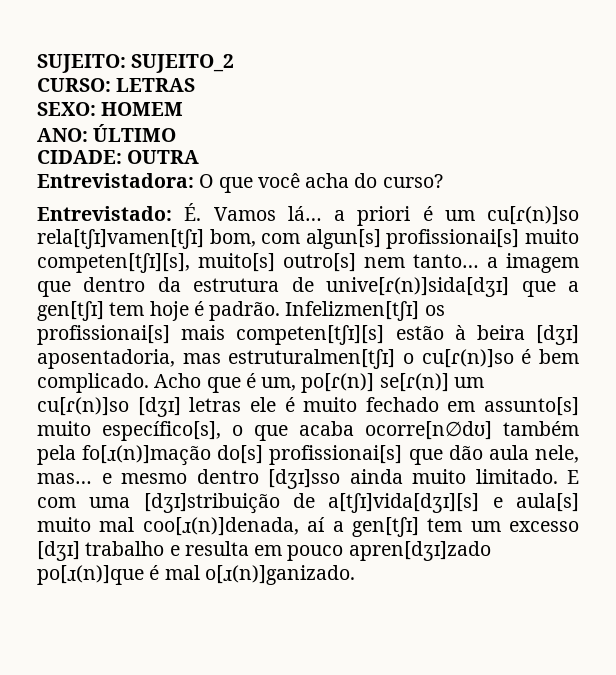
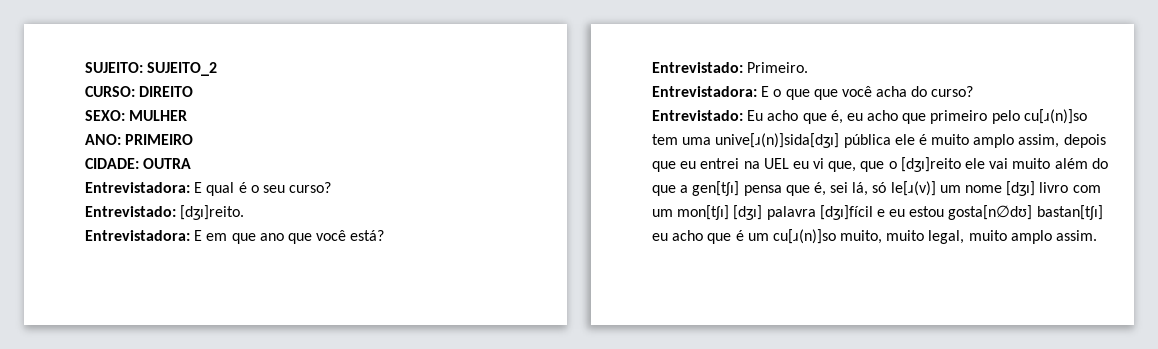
[116,78,196,92] LETRAS -> [139,86,194,97] DIREITO
[101,102,184,116] HOMEM -> [129,110,188,121] MULHER
[93,124,177,142] ÚLTIMO -> [125,134,194,145] PRIMEIRO
[199,174,214,188] O -> [194,182,332,196] [85,205,245,220] [85,230,385,244] [652,62,809,73] [652,86,810,100] E qual é o seu curso? // Entrevistado: [dʒɪ]reito. // Entrevistadora: E em que ano que você está? // Entrevistado: Primeiro. // Entrevistadora: E o que
[184,203,579,226] [37,229,579,249] [37,253,579,273] [37,277,579,297] [37,301,445,321] [37,325,580,345] [37,349,579,369] [37,373,484,393] [37,397,579,417] [37,421,579,441] [37,445,580,466] [37,469,579,489] [37,493,579,514] [37,517,579,537] [37,541,491,561] [37,565,355,585] É. Vamos lá… a priori é um cu[ɾ(n)]so rela[tʃɪ]vamen[tʃɪ] bom, com algun[s] profissionai[s] muito competen[tʃɪ][s], muito[s] outro[s] nem tanto… a imagem que dentro da estrutura de unive[ɾ(n)]sida[dʒɪ] que a gen[tʃɪ] tem hoje é padrão. Infelizmen[tʃɪ] os profissionai[s] mais competen[tʃɪ][s] estão à beira [dʒɪ] aposentadoria, mas estruturalmen[tʃɪ] o cu[ɾ(n)]so é bem complicado. Acho que é um, po[ɾ(n)] se[ɾ(n)] um cu[ɾ(n)]so [dʒɪ] letras ele é muito fechado em assunto[s] muito específico[s], o que acaba ocorre[n∅dʊ] também pela fo[ɹ(n)]mação do[s] profissionai[s] que dão aula nele, mas… e mesmo dentro [dʒɪ]sso ainda muito limitado. E com uma [dʒɪ]stribuição de a[tʃɪ]vida[dʒɪ][s] e aula[s] muito mal coo[ɹ(n)]denada, aí a gen[tʃɪ] tem um excesso [dʒɪ] trabalho e resulta em pouco apren[dʒɪ]zado po[ɹ(n)]que é mal o[ɹ(n)]ganizado. -> [747,109,1087,124] [652,133,1106,148] [652,157,1108,172] [652,181,1101,196] [652,205,1103,220] [652,229,1098,244] Eu acho que é, eu acho que primeiro pelo cu[ɹ(n)]so tem uma unive[ɹ(n)]sida[dʒɪ] pública ele é muito amplo assim, depois que eu entrei na UEL eu vi que, que o [dʒɪ]reito ele vai muito além do que a gen[tʃɪ] pensa que é, sei lá, só le[ɹ(v)] um nome [dʒɪ] livro com um mon[tʃɪ] [dʒɪ] palavra [dʒɪ]fícil e eu estou gosta[n∅dʊ] bastan[tʃɪ] eu acho que é um cu[ɹ(n)]so muito, muito legal, muito amplo assim.

